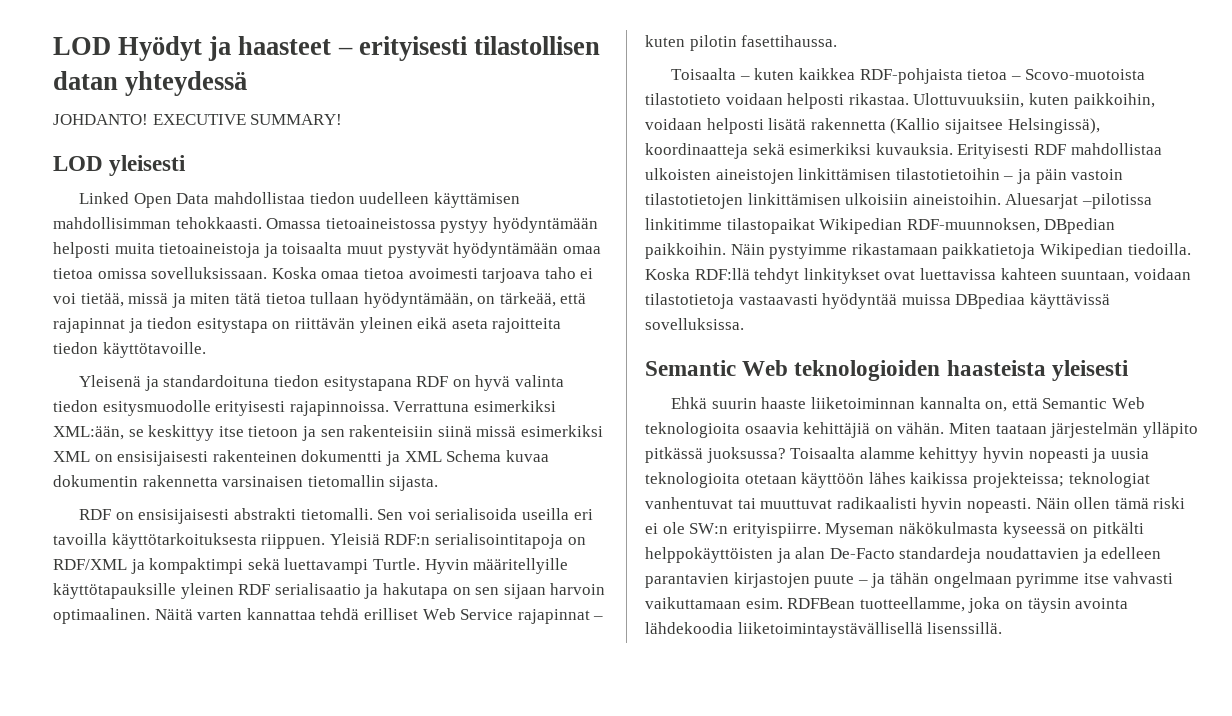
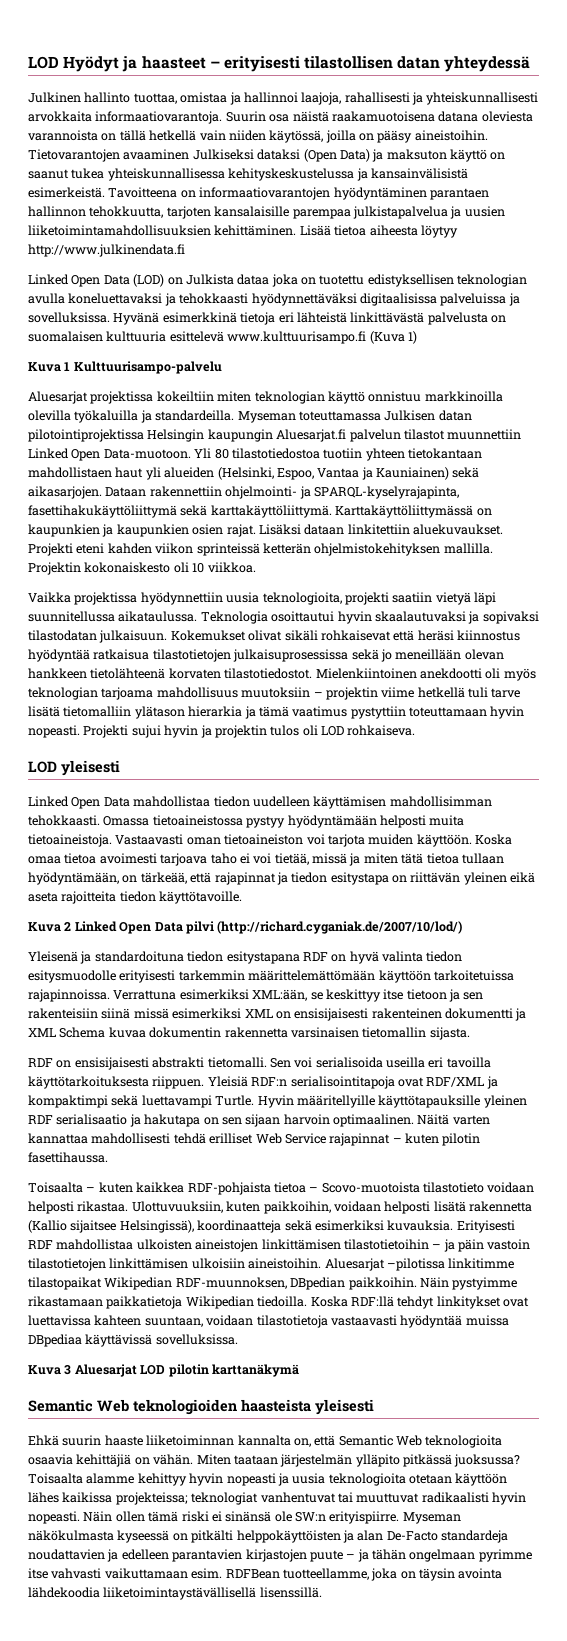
[53,114,343,125] JOHDANTO! EXECUTIVE SUMMARY! -> [28,92,539,105] [28,111,533,124] [28,130,488,143] [28,149,506,162] [28,168,468,181] [28,187,489,200] [28,206,505,219] [28,225,458,238] [28,244,185,257] [28,274,528,287] [28,293,520,306] [28,312,506,325] [28,331,417,344] [28,361,222,374] [28,391,503,404] [28,410,472,423] [28,429,522,442] [28,448,482,461] [28,467,480,480] [28,486,459,499] [28,505,492,518] [28,524,503,537] [28,543,493,556] [28,562,256,575] [28,592,496,605] [28,611,539,624] [28,630,520,643] [28,649,504,662] [28,668,536,681] [28,687,521,700] [28,706,525,719] [28,725,416,738] Julkinen hallinto tuottaa, omistaa ja hallinnoi laajoja, rahallisesti ja yhteiskunnallisesti arvokkaita informaatiovarantoja. Suurin osa näistä raakamuotoisena datana oleviesta varannoista on tällä hetkellä vain niiden käytössä, joilla on pääsy aineistoihin. Tietovarantojen avaaminen Julkiseksi dataksi (Open Data) ja maksuton käyttö on saanut tukea yhteiskunnallisessa kehityskeskustelussa ja kansainvälisistä esimerkeistä. Tavoitteena on informaatiovarantojen hyödyntäminen parantaen hallinnon tehokkuutta, tarjoten kansalaisille parempaa julkistapalvelua ja uusien liiketoimintamahdollisuuksien kehittäminen. Lisää tietoa aiheesta löytyy http://www.julkinendata.fi // Linked Open Data (LOD) on Julkista dataa joka on tuotettu edistyksellisen teknologian avulla koneluettavaksi ja tehokkaasti hyödynnettäväksi digitaalisissa palveluissa ja sovelluksissa. Hyvänä esimerkkinä tietoja eri lähteistä linkittävästä palvelusta on suomalaisen kulttuuria esittelevä www.kulttuurisampo.fi (Kuva 1) // Kuva 1 Kulttuurisampo-palvelu // Aluesarjat projektissa kokeiltiin miten teknologian käyttö onnistuu markkinoilla olevilla työkaluilla ja standardeilla. Myseman toteuttamassa Julkisen datan pilotointiprojektissa Helsingin kaupungin Aluesarjat.fi palvelun tilastot muunnettiin Linked Open Data-muotoon. Yli 80 tilastotiedostoa tuotiin yhteen tietokantaan mahdollistaen haut yli alueiden (Helsinki, Espoo, Vantaa ja Kauniainen) sekä aikasarjojen. Dataan rakennettiin ohjelmointi- ja SPARQL-kyselyrajapinta, fasettihakukäyttöliittymä sekä karttakäyttöliittymä. Karttakäyttöliittymässä on kaupunkien ja kaupunkien osien rajat. Lisäksi dataan linkitettiin aluekuvaukset. Projekti eteni kahden viikon sprinteissä ketterän ohjelmistokehityksen mallilla. Projektin kokonaiskesto oli 10 viikkoa. // Vaikka projektissa hyödynnettiin uusia teknologioita, projekti saatiin vietyä läpi suunnitellussa aikataulussa. Teknologia osoittautui hyvin skaalautuvaksi ja sopivaksi tilastodatan julkaisuun. Kokemukset olivat sikäli rohkaisevat että heräsi kiinnostus hyödyntää ratkaisua tilastotietojen julkaisuprosessissa sekä jo meneillään olevan hankkeen tietolähteenä korvaten tilastotiedostot. Mielenkiintoinen anekdootti oli myös teknologian tarjoama mahdollisuus muutoksiin – projektin viime hetkellä tuli tarve lisätä tietomalliin ylätason hierarkia ja tämä vaatimus pystyttiin toteuttamaan hyvin nopeasti. Projekti sujui hyvin ja projektin tulos oli LOD rohkaiseva.
[159,242,601,258] [53,267,268,279] tietoaineistoja ja toisaalta muut pystyvät hyödyntämään omaa tietoa omissa sovelluksissaan. -> [28,834,472,847] tietoaineistoja. Vastaavasti oman tietoaineiston voi tarjota muiden käyttöön.
(206, 350) none -> [28,921,463,934] // Kuva 2 Linked Open Data pilvi (http://richard.cyganiak.de/2007/10/lod/)
(286, 408) none -> [178,970,514,983] tarkemmin määrittelemättömään käyttöön tarkoitetuissa
[567,537,586,545] on -> [397,1077,424,1087] ovat
(316, 614) none -> [91,1133,171,1144] mahdollisesti
(744, 324) none -> [28,1364,299,1377] // Kuva 3 Aluesarjat LOD pilotin karttanäkymä
(658, 528) none -> [225,1511,272,1522] sinänsä

